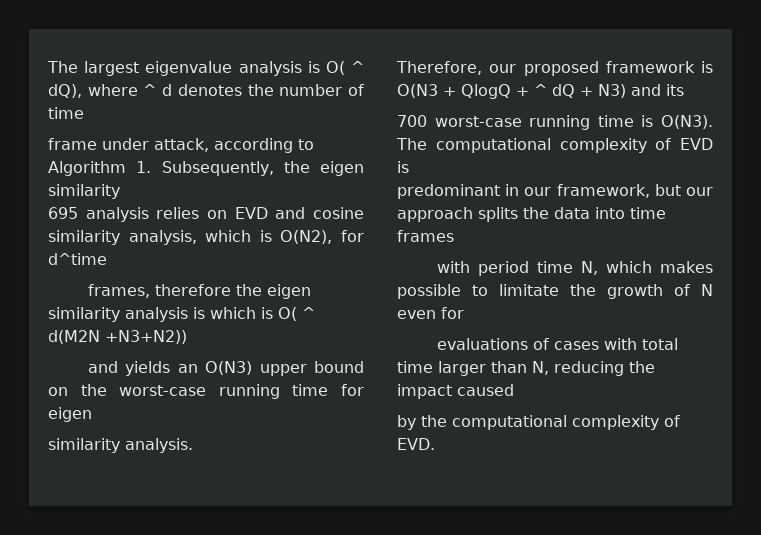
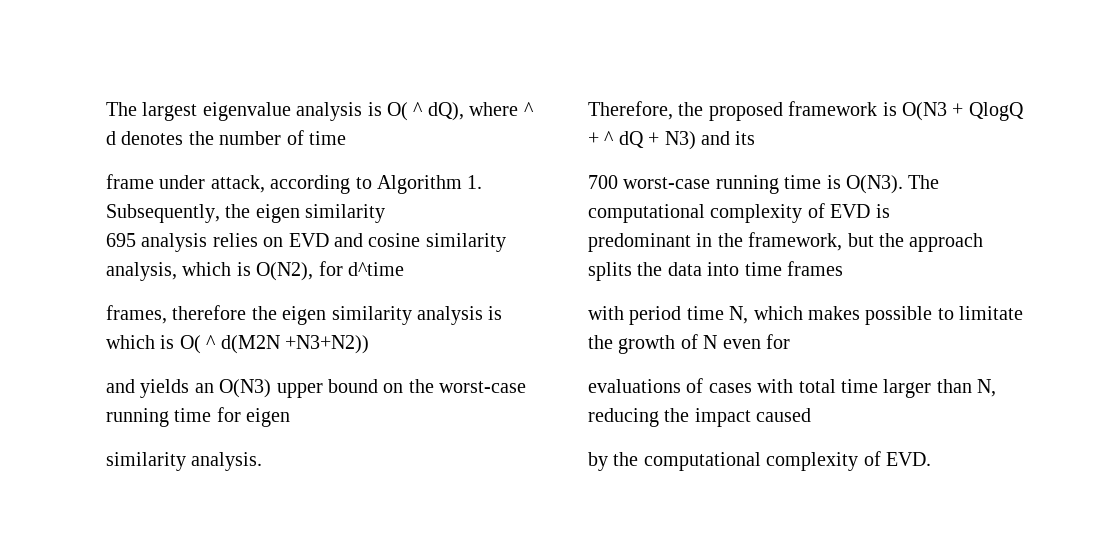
[489,64,517,73] our -> [678,102,704,116] the
[524,187,552,196] our -> [717,233,743,247] the
[686,187,713,196] our -> [879,233,904,247] the

